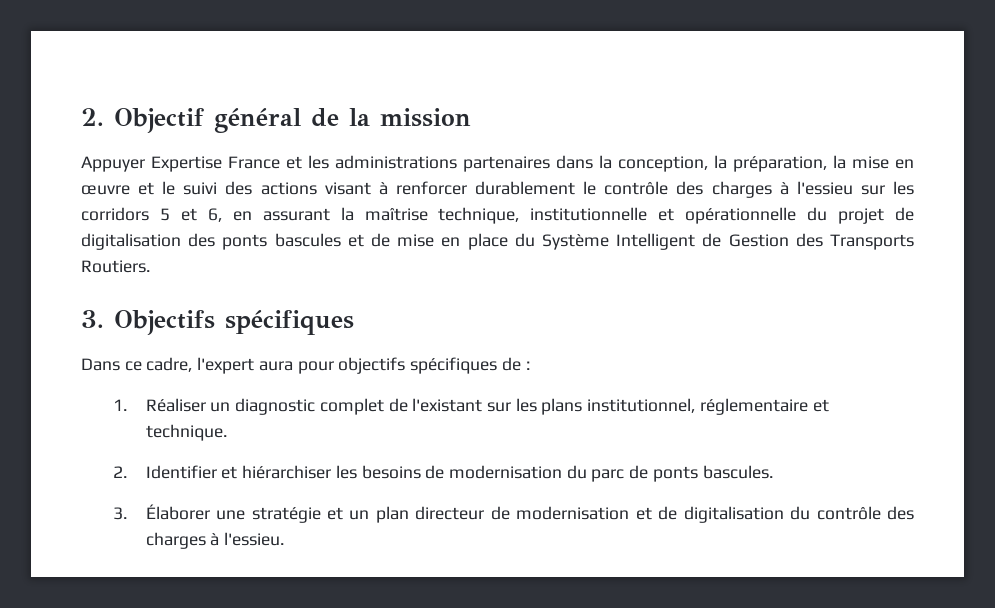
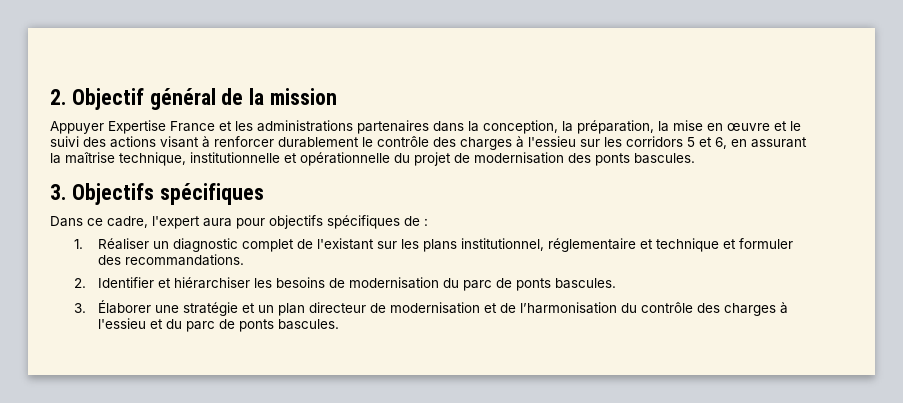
[81,233,181,250] digitalisation -> [474,152,564,164] modernisation
[274,233,915,250] [81,260,150,273] bascules et de mise en place du Système Intelligent de Gestion des Transports Routiers. -> [634,153,695,164] bascules.
[145,424,227,441] technique. -> [655,238,793,252] [97,254,244,266] technique et formuler des recommandations.
[683,506,784,523] digitalisation -> [519,302,617,314] l’harmonisation
[224,532,285,546] l'essieu. -> [97,318,339,332] l'essieu et du parc de ponts bascules.

